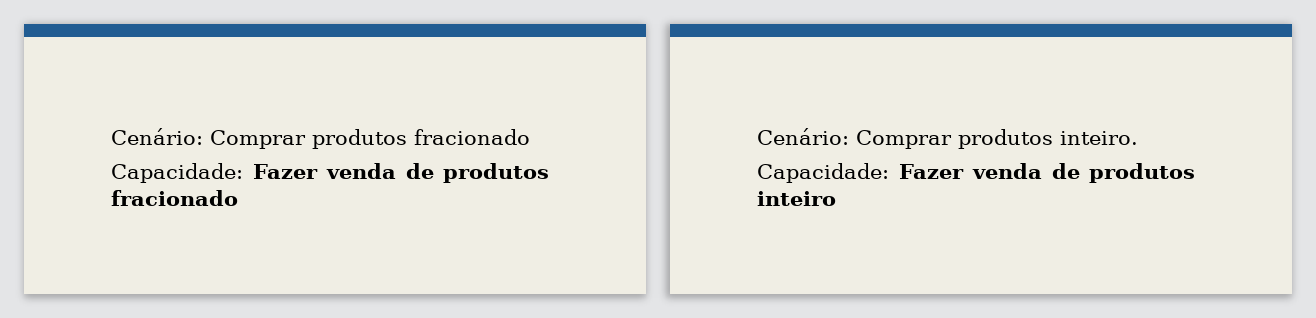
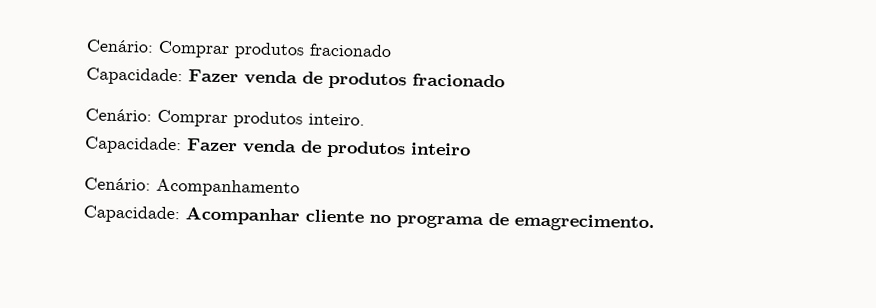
(836, 198) none -> [84,177,300,198] [83,205,655,233] // Cenário: Acompanhamento // Capacidade: Acompanhar cliente no programa de emagrecimento.

